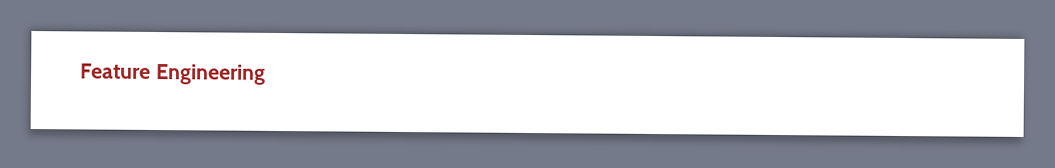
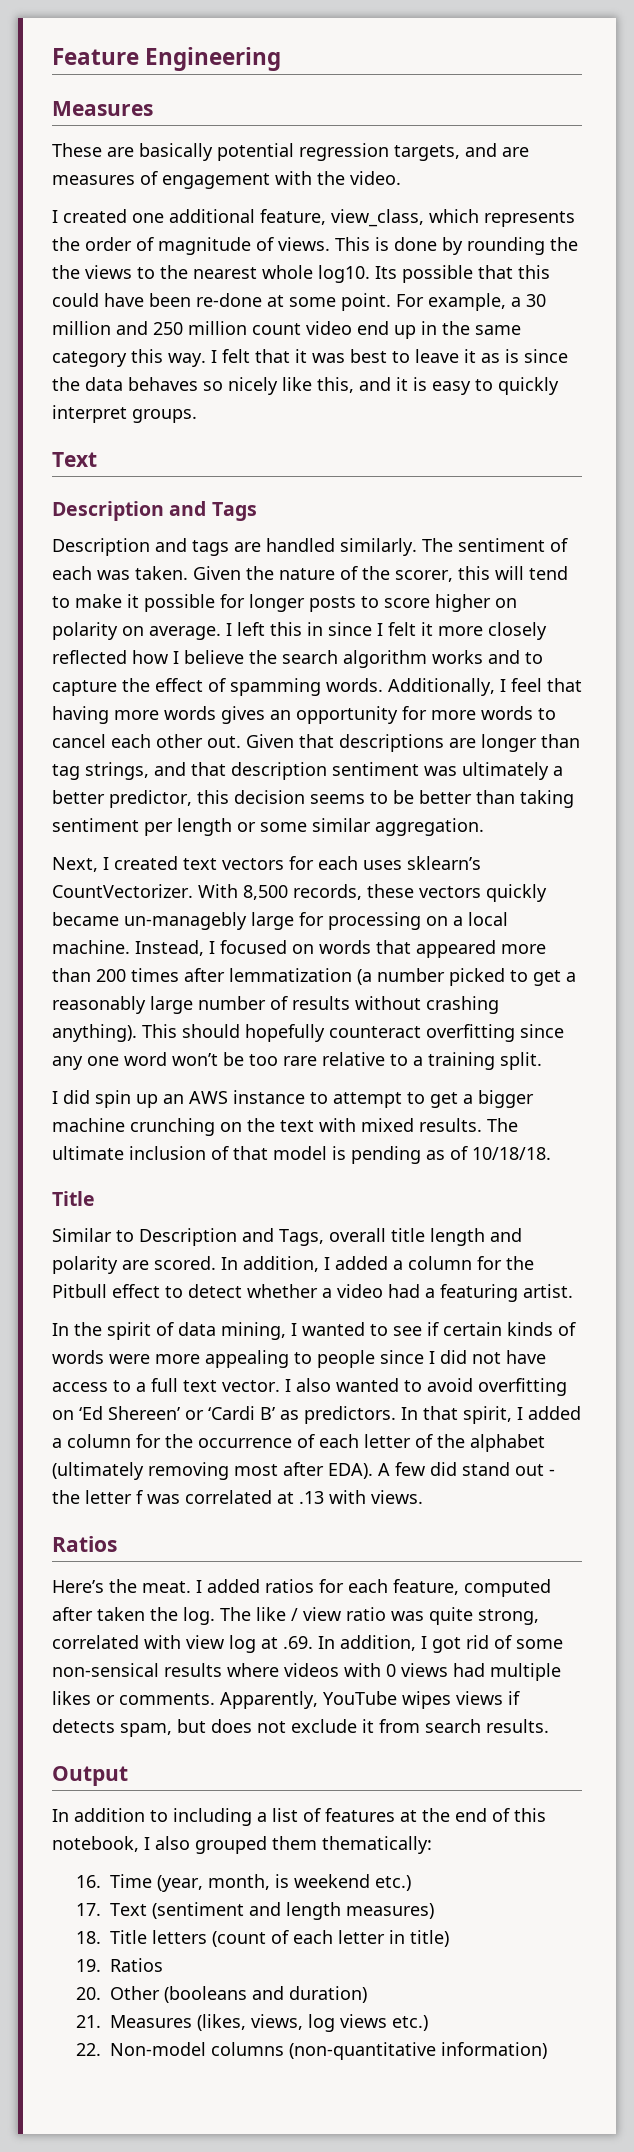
(266, 74) none -> [52,101,153,116] [52,143,529,161] [52,171,401,189] [52,209,575,227] [52,237,578,255] [52,265,550,283] [52,293,546,311] [52,321,521,339] [52,349,568,367] [52,377,559,395] [52,405,197,423] [52,452,97,467] [52,501,257,521] [52,538,568,556] [52,566,568,582] [52,594,517,612] [52,622,547,640] [52,650,543,668] [52,678,582,696] [52,706,556,724] [52,734,580,752] [52,762,563,780] [52,790,574,808] [52,818,484,836] [52,856,481,872] [52,884,547,902] [52,912,508,930] [52,940,546,958] [52,968,576,986] [52,996,499,1014] [52,1024,564,1042] [52,1052,542,1070] [52,1090,534,1108] [52,1118,518,1136] [52,1146,551,1164] [52,1191,95,1206] [52,1228,522,1246] [52,1256,534,1274] [52,1284,573,1302] [52,1322,576,1340] [52,1350,546,1368] [52,1378,567,1396] [52,1406,581,1424] [52,1434,545,1452] [52,1462,555,1480] [52,1490,423,1504] [52,1536,117,1552] [52,1579,551,1597] [52,1607,539,1625] [52,1635,563,1653] [52,1663,561,1681] [52,1691,520,1709] [52,1719,549,1737] [52,1766,128,1786] [52,1808,546,1826] [52,1836,432,1854] [75,1874,411,1892] [75,1902,434,1920] [75,1930,449,1947] [75,1958,163,1972] [75,1986,367,2003] [75,2014,428,2032] [75,2042,547,2060] // Measures // These are basically potential regression targets, and are measures of engagement with the video. // I created one additional feature, view_class, which represents the order of magnitude of views. This is done by rounding the the views to the nearest whole log10. Its possible that this could have been re-done at some point. For example, a 30 million and 250 million count video end up in the same category this way. I felt that it was best to leave it as is since the data behaves so nicely like this, and it is easy to quickly interpret groups. // Text // Description and Tags // Description and tags are handled similarly. The sentiment of each was taken. Given the nature of the scorer, this will tend to make it possible for longer posts to score higher on polarity on average. I left this in since I felt it more closely reflected how I believe the search algorithm works and to capture the effect of spamming words. Additionally, I feel that having more words gives an opportunity for more words to cancel each other out. Given that descriptions are longer than tag strings, and that description sentiment was ultimately a better predictor, this decision seems to be better than taking sentiment per length or some similar aggregation. // Next, I created text vectors for each uses sklearn’s CountVectorizer. With 8,500 records, these vectors quickly became un-managebly large for processing on a local machine. Instead, I focused on words that appeared more than 200 times after lemmatization (a number picked to get a reasonably large number of results without crashing anything). This should hopefully counteract overfitting since any one word won’t be too rare relative to a training split. // I did spin up an AWS instance to attempt to get a bigger machine crunching on the text with mixed results. The ultimate inclusion of that model is pending as of 10/18/18. // Title // Similar to Description and Tags, overall title length and polarity are scored. In addition, I added a column for the Pitbull effect to detect whether a video had a featuring artist. // In the spirit of data mining, I wanted to see if certain kinds of words were more appealing to people since I did not have access to a full text vector. I also wanted to avoid overfitting on ‘Ed Shereen’ or ‘Cardi B’ as predictors. In that spirit, I added a column for the occurrence of each letter of the alphabet (ultimately removing most after EDA). A few did stand out - the letter f was correlated at .13 with views. // Ratios // Here’s the meat. I added ratios for each feature, computed after taken the log. The like / view ratio was quite strong, correlated with view log at .69. In addition, I got rid of some non-sensical results where videos with 0 views had multiple likes or comments. Apparently, YouTube wipes views if detects spam, but does not exclude it from search results. // Output // In addition to including a list of features at the end of this notebook, I also grouped them thematically: // 16. Time (year, month, is weekend etc.) // 17. Text (sentiment and length measures) // 18. Title letters (count of each letter in title) // 19. Ratios // 20. Other (booleans and duration) // 21. Measures (likes, views, log views etc.) // 22. Non-model columns (non-quantitative information)

